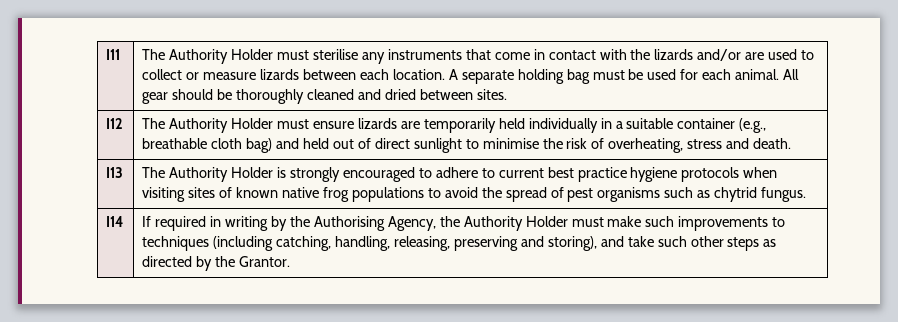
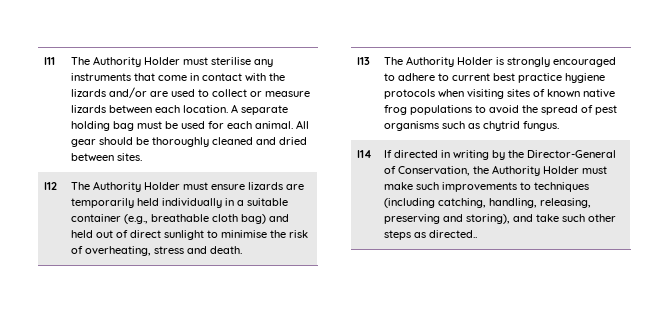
[155,216,207,231] required -> [393,150,438,158] directed
[313,216,436,231] Authorising Agency, -> [526,150,616,158] [383,166,470,176] Director-General of Conservation,
[142,256,291,271] directed by the Grantor. -> [428,230,477,238] directed..

